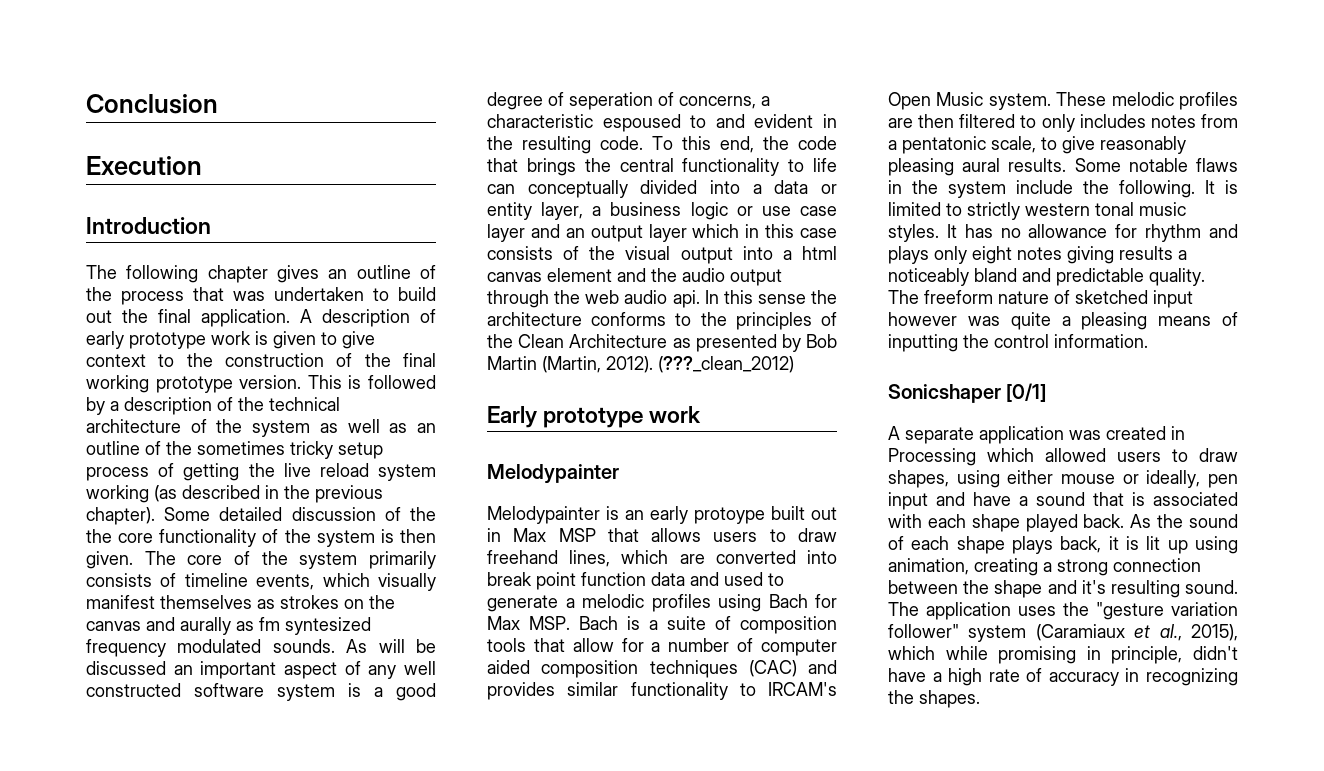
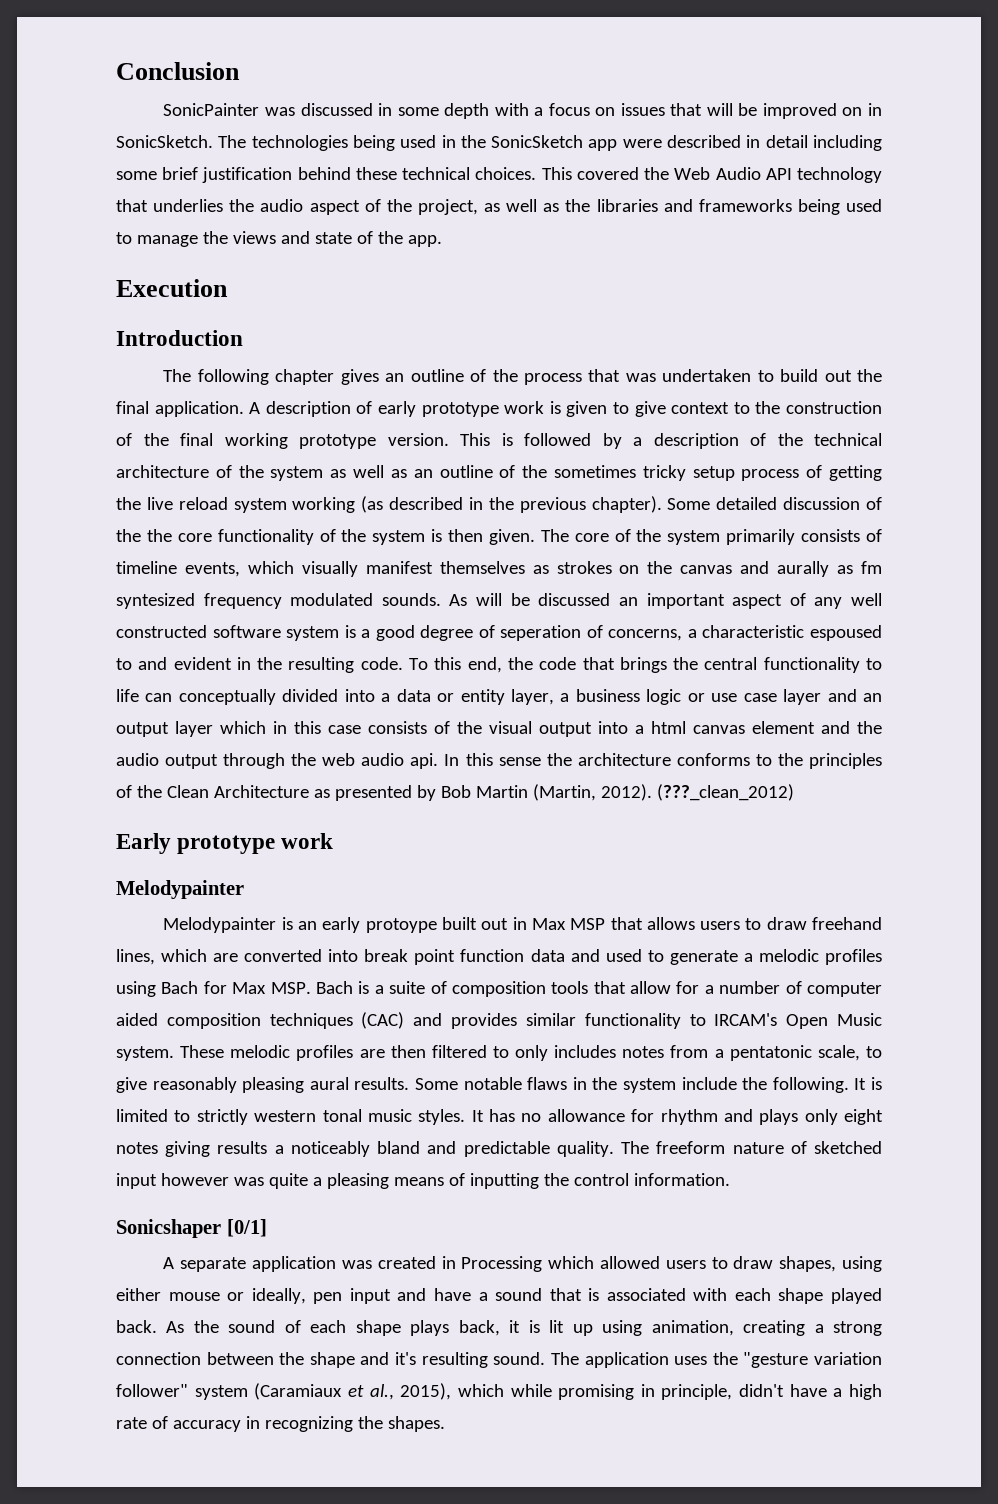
(218, 104) none -> [163,103,883,119] [116,135,882,151] [116,167,883,183] [116,199,882,215] [116,231,442,247] // SonicPainter was discussed in some depth with a focus on issues that will be improved on in SonicSketch. The technologies being used in the SonicSketch app were described in detail including some brief justification behind these technical choices. This covered the Web Audio API technology that underlies the audio aspect of the project, as well as the libraries and frameworks being used to manage the views and state of the app.

